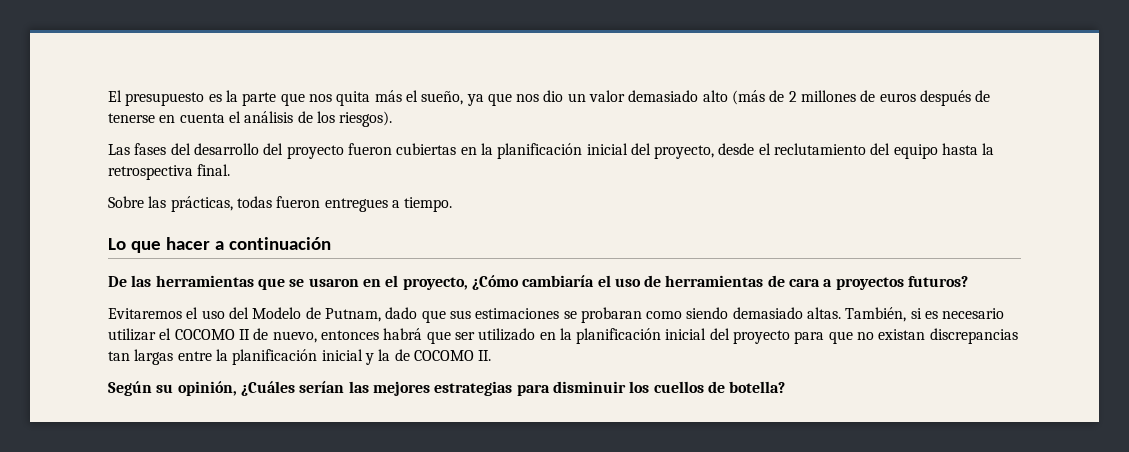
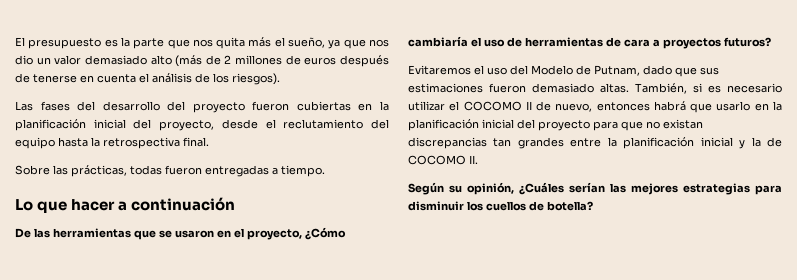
[324,198,388,212] entregues -> [205,165,269,177] entregadas
[563,307,729,323] se probaran como siendo -> [489,83,526,93] fueron
[454,328,536,341] ser utilizado -> [716,101,751,111] usarlo
[134,349,174,365] largas -> [517,137,564,149] grandes

